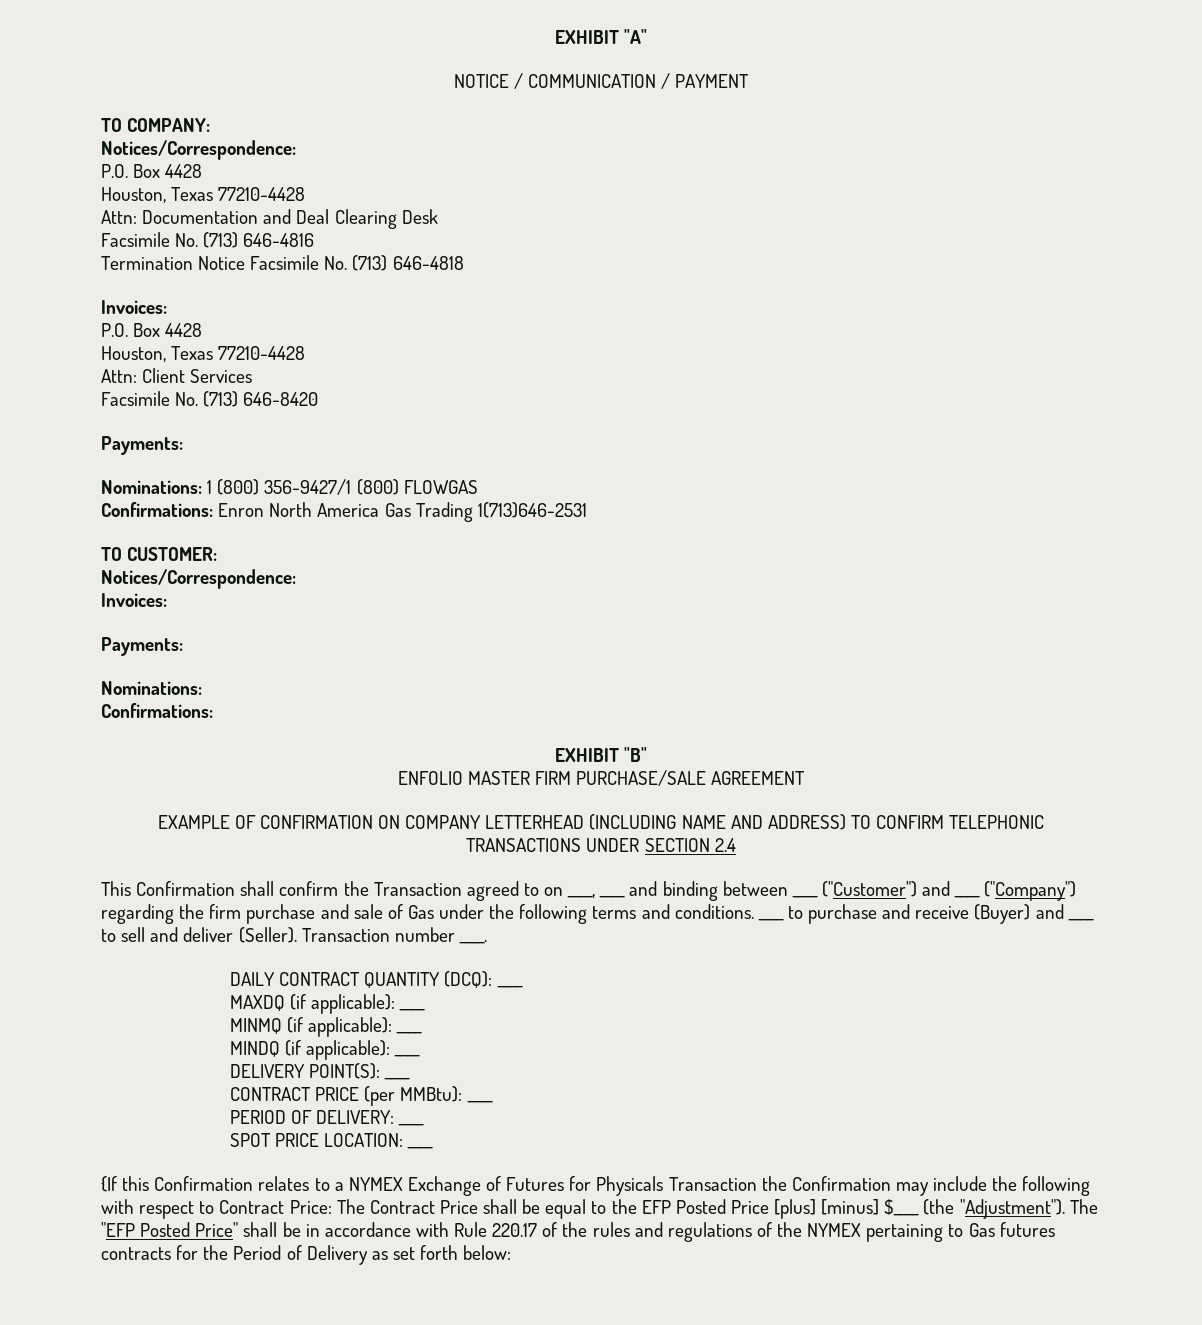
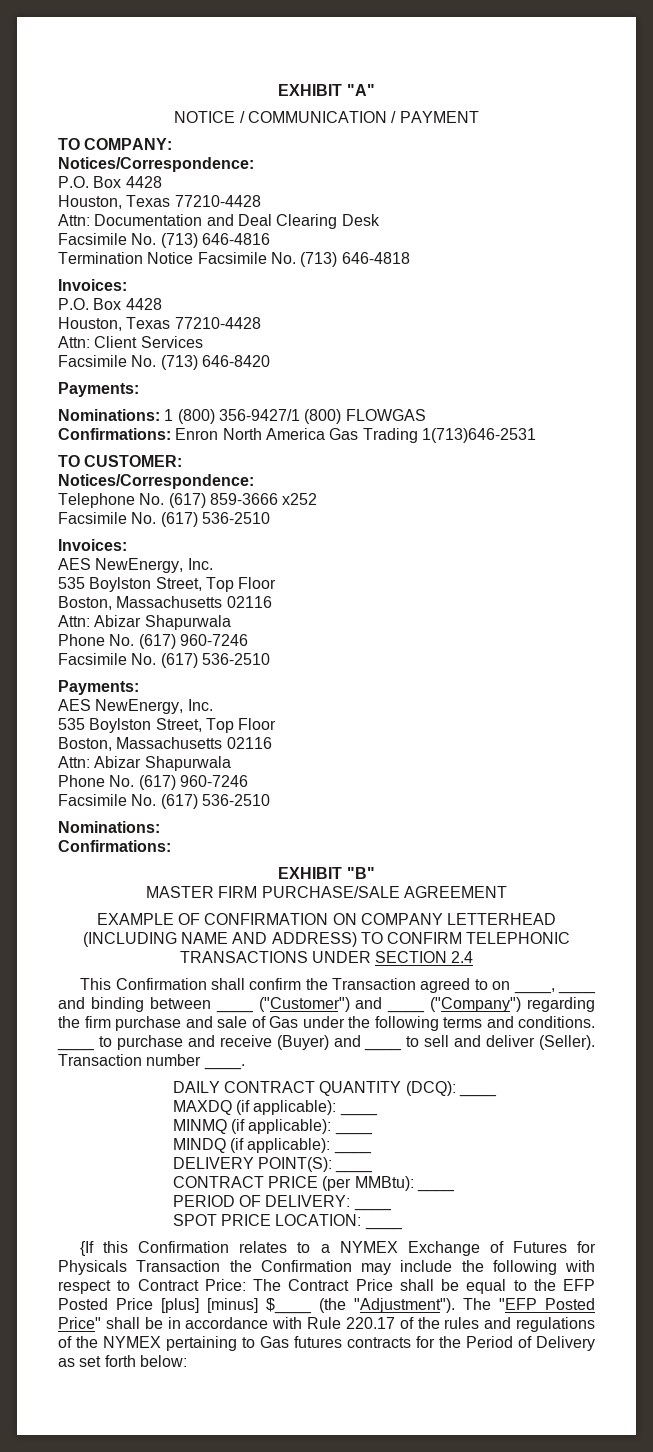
[101,593,167,607] [101,637,183,656] Invoices: // Payments: -> [58,493,318,508] [58,512,270,527] [58,539,127,551] [58,558,213,573] [58,577,277,592] [58,596,272,610] [58,615,231,630] [58,634,248,649] [58,653,270,668] [58,680,139,695] [58,699,213,714] [58,718,277,733] [58,737,272,751] [58,756,231,771] [58,775,248,790] [58,794,270,809] Telephone No. (617) 859-3666 x252 // Facsimile No. (617) 536-2510 // Invoices: // AES NewEnergy, Inc. // 535 Boylston Street, Top Floor // Boston, Massachusetts 02116 // Attn: Abizar Shapurwala // Phone No. (617) 960-7246 // Facsimile No. (617) 536-2510 // Payments: // AES NewEnergy, Inc. // 535 Boylston Street, Top Floor // Boston, Massachusetts 02116 // Attn: Abizar Shapurwala // Phone No. (617) 960-7246 // Facsimile No. (617) 536-2510
[397,771,463,785] ENFOLIO -> (375, 873) none

